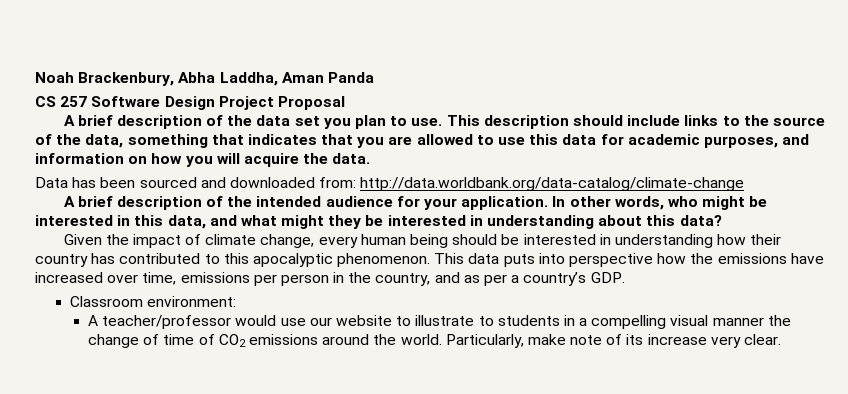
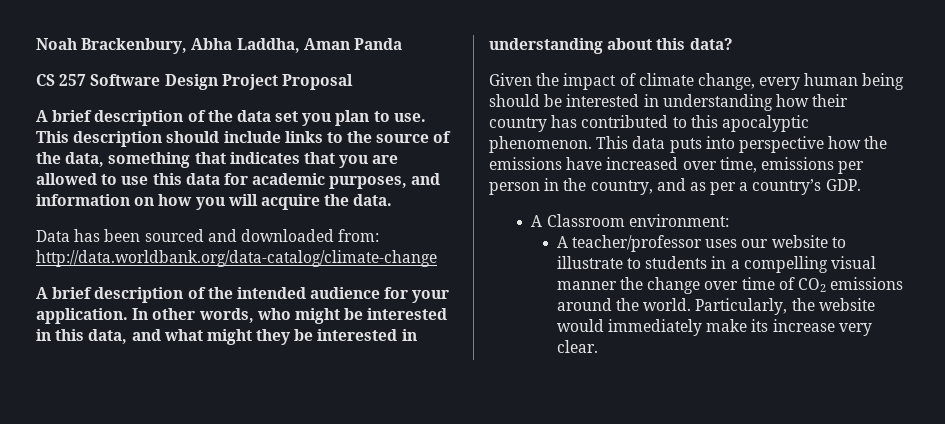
(625, 277) none -> [531,215,543,227] A
[235,315,306,326] would use -> [705,239,738,248] uses
[143,334,160,345] of -> [704,281,739,290] over
[527,334,623,345] make note of -> [791,298,875,311] [556,319,748,336] the website would immediately make

